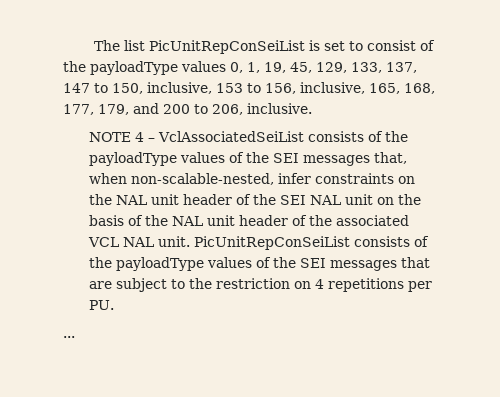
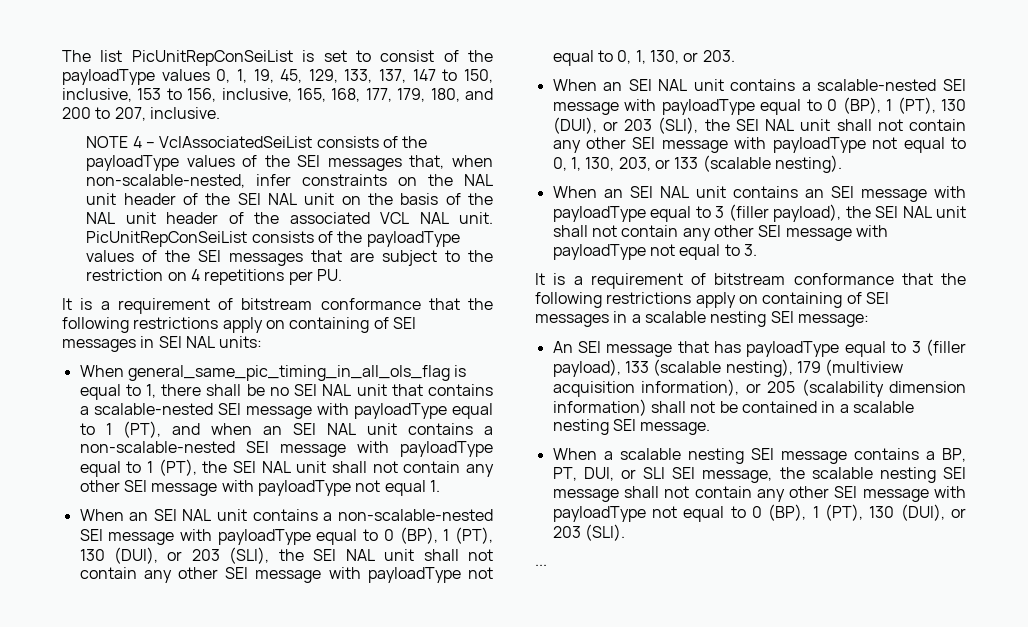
(129, 109) none -> [430,88,460,102] 180,
[212,104,243,115] 206, -> [114,107,146,121] 207,
(114, 305) none -> [62,298,493,314] [62,317,416,333] [62,336,263,352] [79,365,467,381] [79,384,493,400] [79,403,493,419] [79,421,494,438] [79,441,493,457] [79,459,495,477] [79,480,440,496] [79,509,493,521] [79,527,493,545] [79,547,493,564] [79,567,493,583] [552,50,735,66] [552,79,966,91] [552,97,966,115] [552,117,966,134] [552,137,966,153] [552,155,842,173] [552,186,966,202] [552,204,966,222] [552,225,888,241] [552,244,757,260] [535,273,966,289] [535,292,889,308] [535,311,869,327] [552,339,966,357] [552,359,904,377] [552,379,966,397] [552,399,914,416] [552,419,711,435] [552,448,966,464] [552,467,966,483] [552,486,966,502] [552,504,966,522] [552,524,625,541] // It is a requirement of bitstream conformance that the following restrictions apply on containing of SEI messages in SEI NAL units: // When general_same_pic_timing_in_all_ols_flag is equal to 1, there shall be no SEI NAL unit that contains a scalable-nested SEI message with payloadType equal to 1 (PT), and when an SEI NAL unit contains a non-scalable-nested SEI message with payloadType equal to 1 (PT), the SEI NAL unit shall not contain any other SEI message with payloadType not equal 1. // When an SEI NAL unit contains a non-scalable-nested SEI message with payloadType equal to 0 (BP), 1 (PT), 130 (DUI), or 203 (SLI), the SEI NAL unit shall not contain any other SEI message with payloadType not equal to 0, 1, 130, or 203. // When an SEI NAL unit contains a scalable-nested SEI message with payloadType equal to 0 (BP), 1 (PT), 130 (DUI), or 203 (SLI), the SEI NAL unit shall not contain any other SEI message with payloadType not equal to 0, 1, 130, 203, or 133 (scalable nesting). // When an SEI NAL unit contains an SEI message with payloadType equal to 3 (filler payload), the SEI NAL unit shall not contain any other SEI message with payloadType not equal to 3. // It is a requirement of bitstream conformance that the following restrictions apply on containing of SEI messages in a scalable nesting SEI message: // An SEI message that has payloadType equal to 3 (filler payload), 133 (scalable nesting), 179 (multiview acquisition information), or 205 (scalability dimension information) shall not be contained in a scalable nesting SEI message. // When a scalable nesting SEI message contains a BP, PT, DUI, or SLI SEI message, the scalable nesting SEI message shall not contain any other SEI message with payloadType not equal to 0 (BP), 1 (PT), 130 (DUI), or 203 (SLI).

